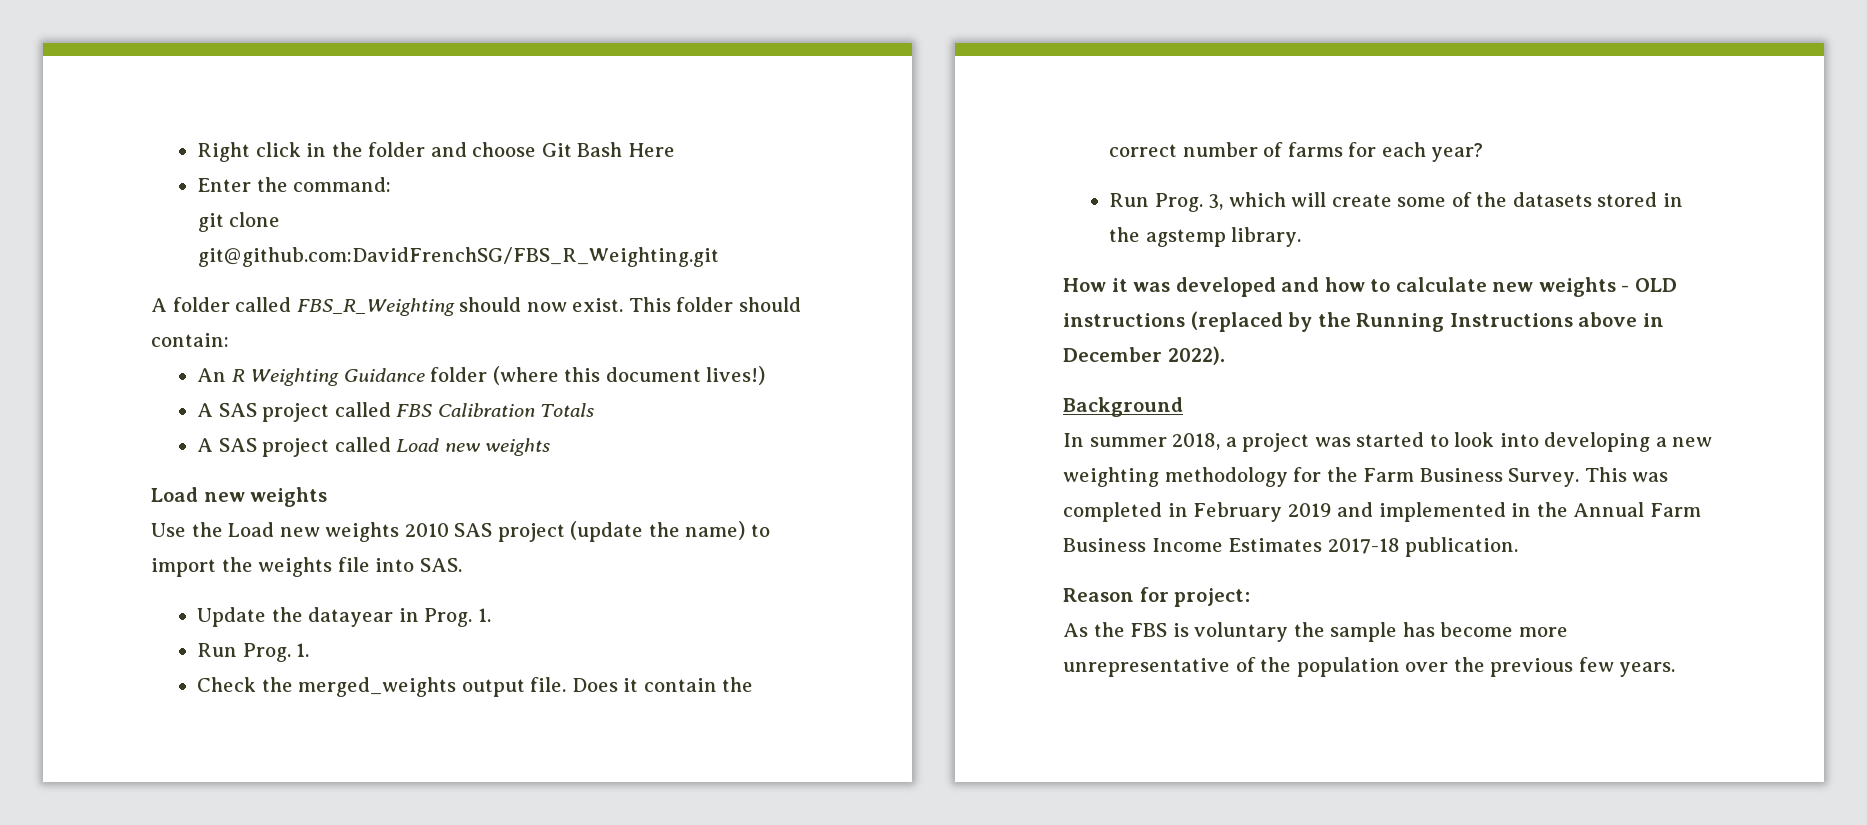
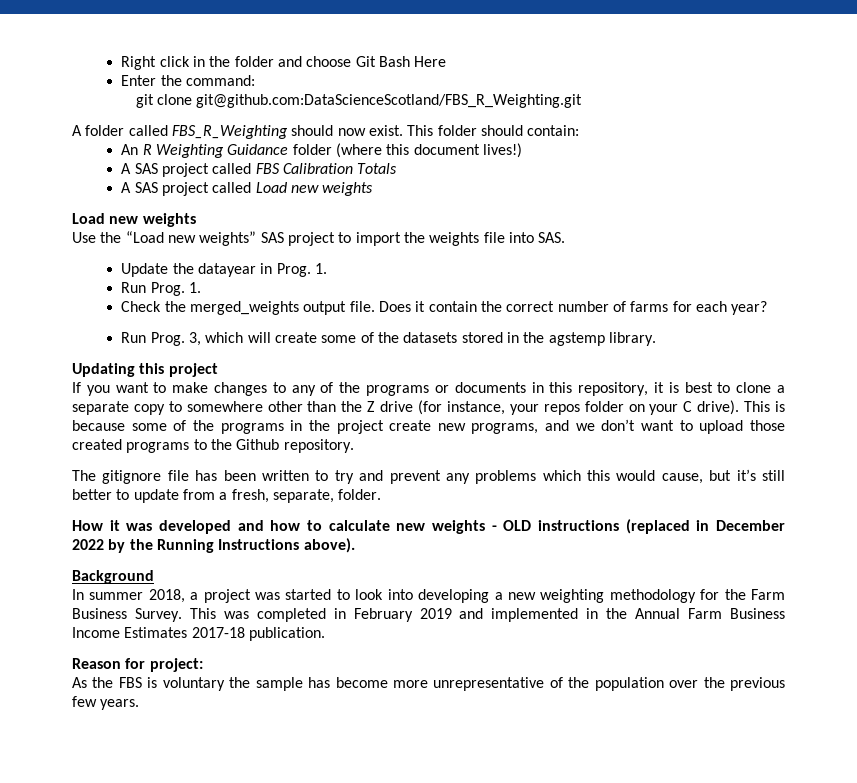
[197,247,719,267] git@github.com:DavidFrenchSG/FBS_R_Weighting.git -> [196,94,583,108] git@github.com:DataScienceScotland/FBS_R_Weighting.git
[228,521,746,542] Load new weights 2010 SAS project (update the name) -> [125,231,335,246] “Load new weights” SAS project
(1302, 237) none -> [72,363,218,377] [72,382,786,396] [72,400,786,415] [72,419,785,434] [72,439,354,453] [72,469,786,484] [72,489,382,503] // Updating this project // If you want to make changes to any of the programs or documents in this repository, it is best to clone a separate copy to somewhere other than the Z drive (for instance, your repos folder on your C drive). This is because some of the programs in the project create new programs, and we don’t want to upload those created programs to the Github repository. // The gitignore file has been written to try and prevent any problems which this would cause, but it’s still better to update from a fresh, separate, folder.
(1283, 321) none -> [696,520,785,531] [72,539,104,550] in December 2022
[1578,312,1664,327] [1063,346,1225,365] above in December 2022). -> [303,538,355,553] above).

